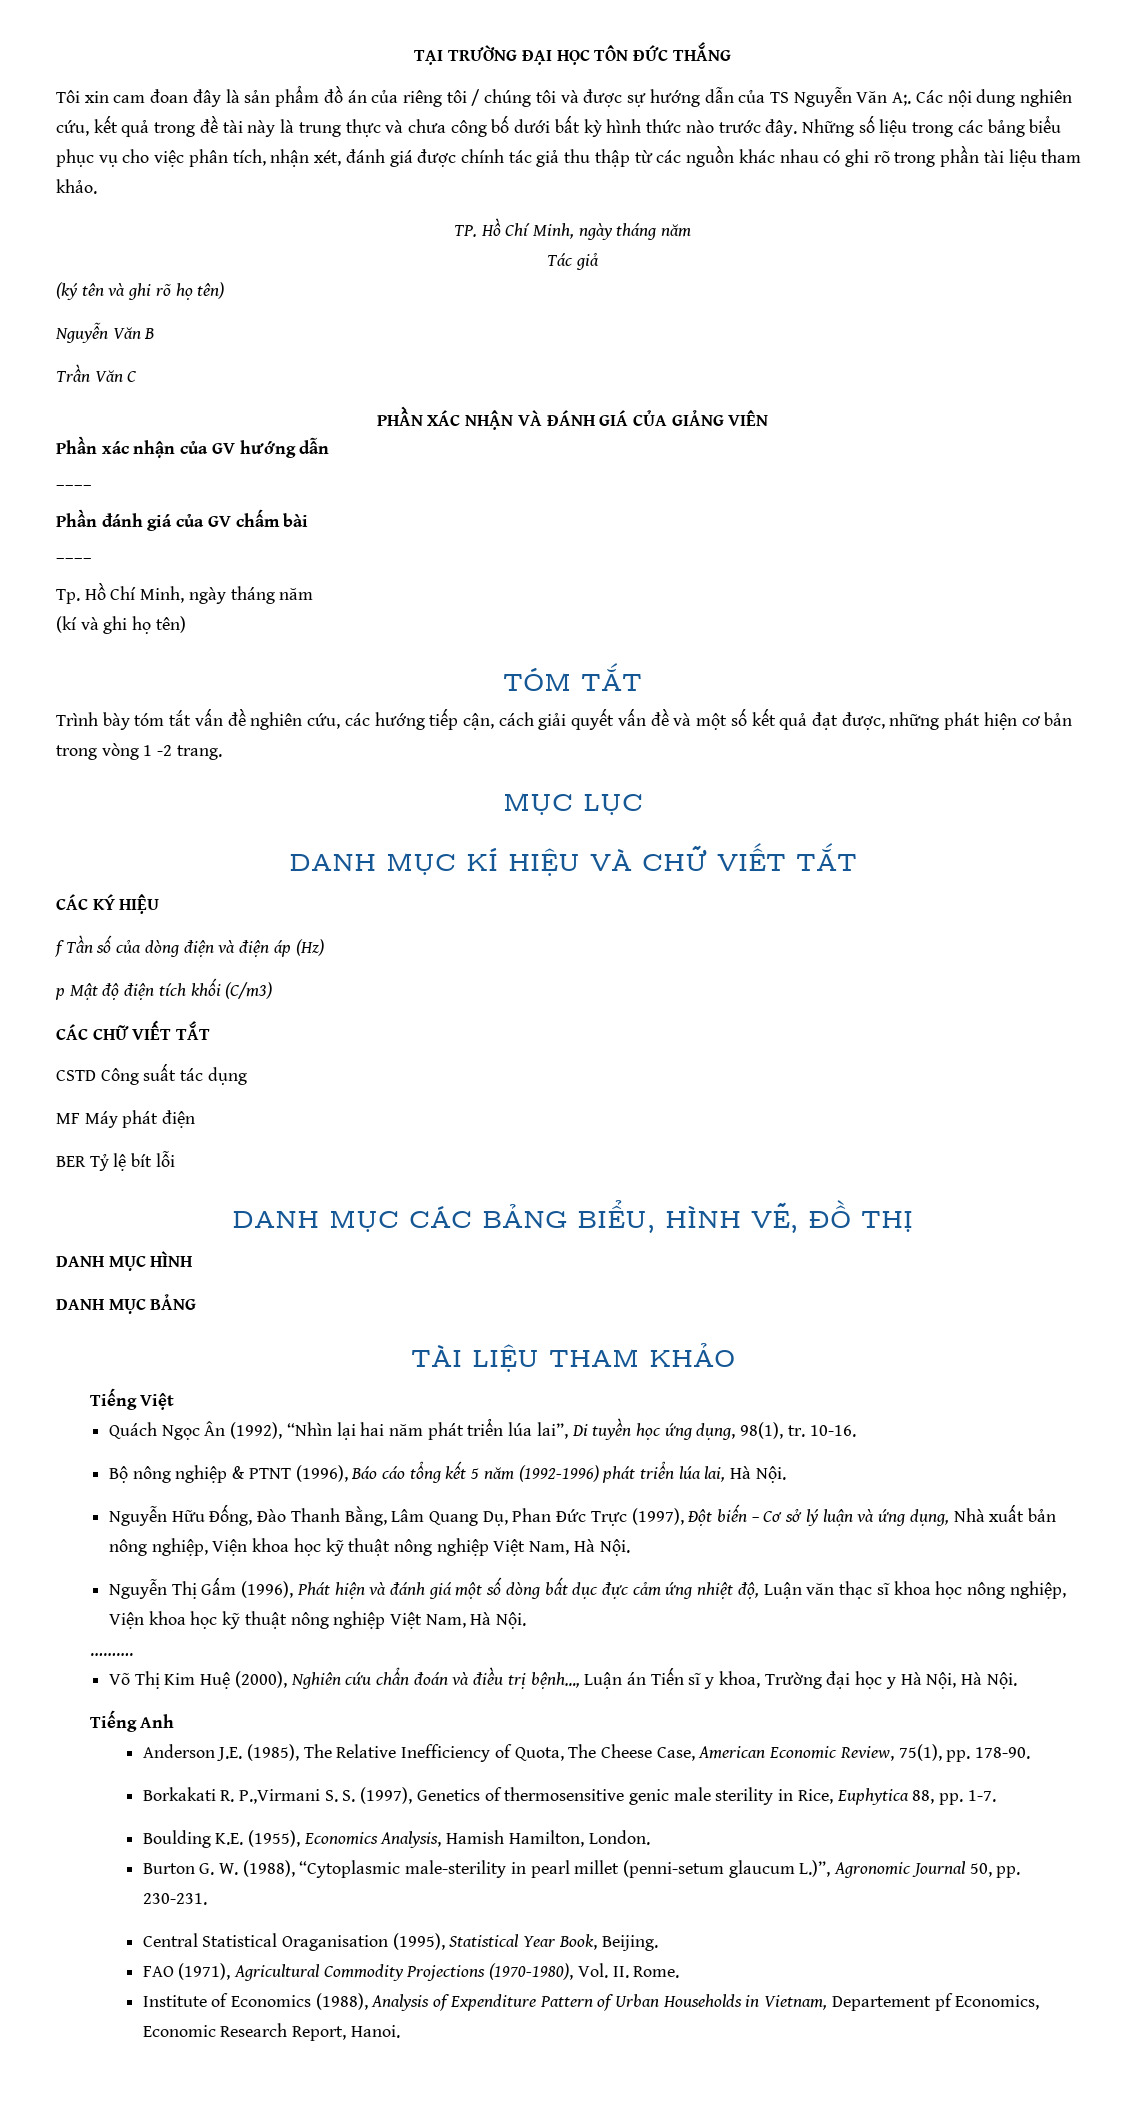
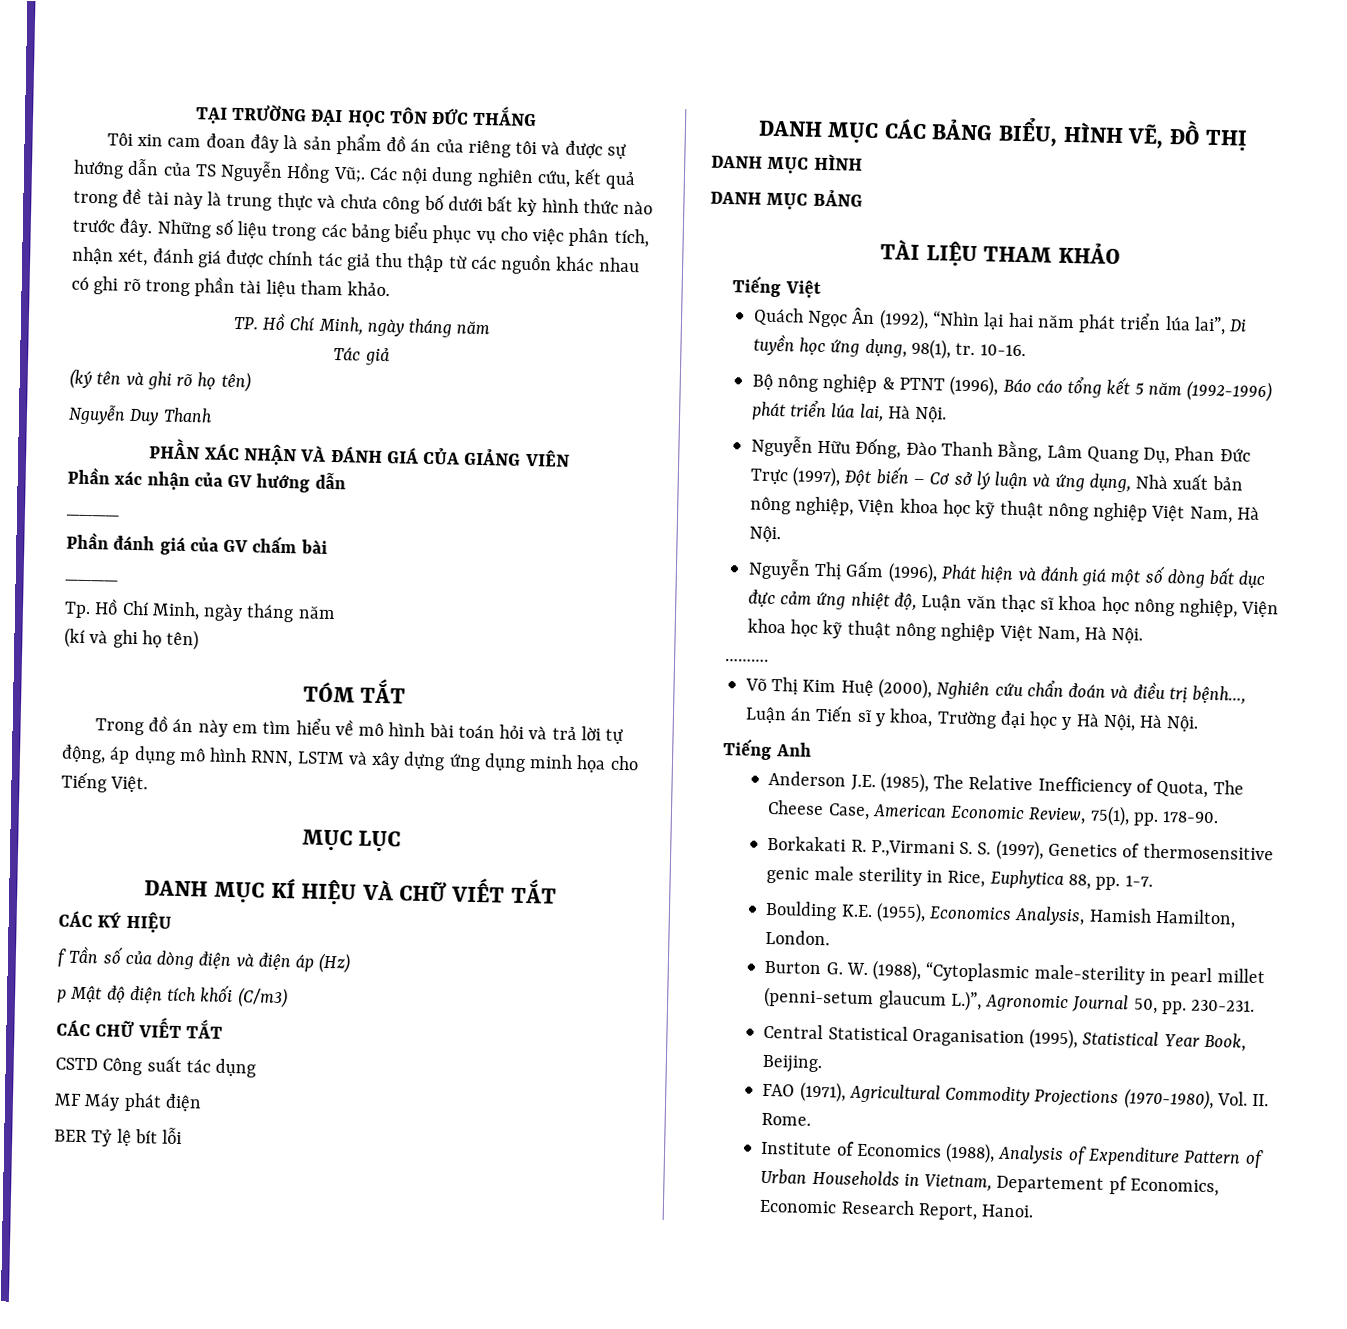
[471,89,556,107] / chúng tôi -> (538, 147) none
[856,91,912,106] Văn A;. -> [286,162,366,183] Hồng Vũ;.
[112,327,155,339] [56,364,138,382] Văn B // Trần Văn C -> [129,407,213,426] Duy Thanh
[56,708,1073,730] [56,743,222,760] Trình bày tóm tắt vấn đề nghiên cứu, các hướng tiếp cận, cách giải quyết vấn đề và một số kết quả đạt được, những phát hiện cơ bản trong vòng 1 -2 trang. -> [94,715,625,745] [61,744,639,773] [61,771,149,793] Trong đồ án này em tìm hiểu về mô hình bài toán hỏi và trả lời tự động, áp dụng mô hình RNN, LSTM và xây dựng ứng dụng minh họa cho Tiếng Việt.

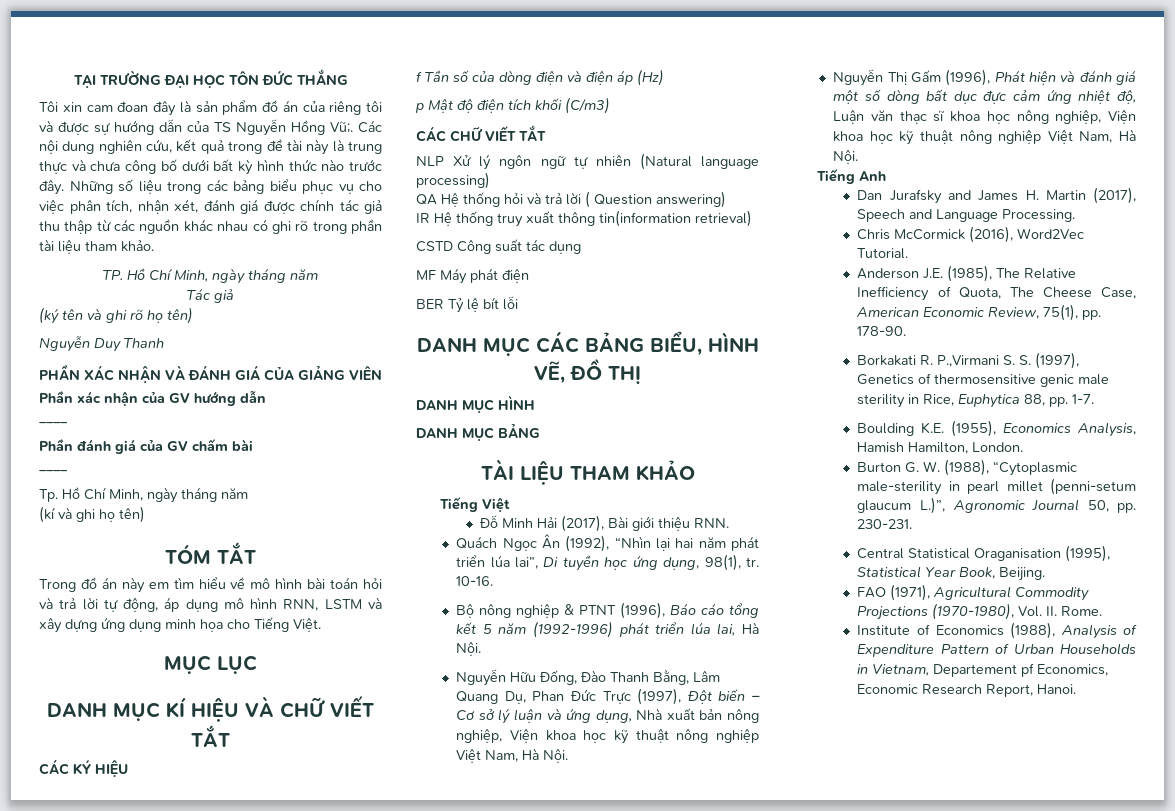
(223, 1029) none -> [416,153,759,170] [416,172,490,189] [416,191,726,208] [416,210,752,227] // NLP Xử lý ngôn ngữ tự nhiên (Natural language processing) // QA Hệ thống hỏi và trả lời ( Question answering) // IR Hệ thống truy xuất thông tin(information retrieval)
(821, 288) none -> [479,515,730,532] // Đỗ Minh Hải (2017), Bài giới thiệu RNN.
[725,658,770,662] [744,677,1247,705] [744,704,1200,732] [723,739,812,761] ………. // Võ Thị Kim Huệ (2000), Nghiên cứu chẩn đoán và điều trị bệnh…, Luận án Tiến sĩ y khoa, Trường đại học y Hà Nội, Hà Nội. // Tiếng Anh -> [817,168,887,184] [857,187,1136,204] [857,209,1076,222] [857,226,1085,243] [857,248,909,259] Tiếng Anh // Dan Jurafsky and James H. Martin (2017), Speech and Language Processing. // Chris McCormick (2016), Word2Vec Tutorial.

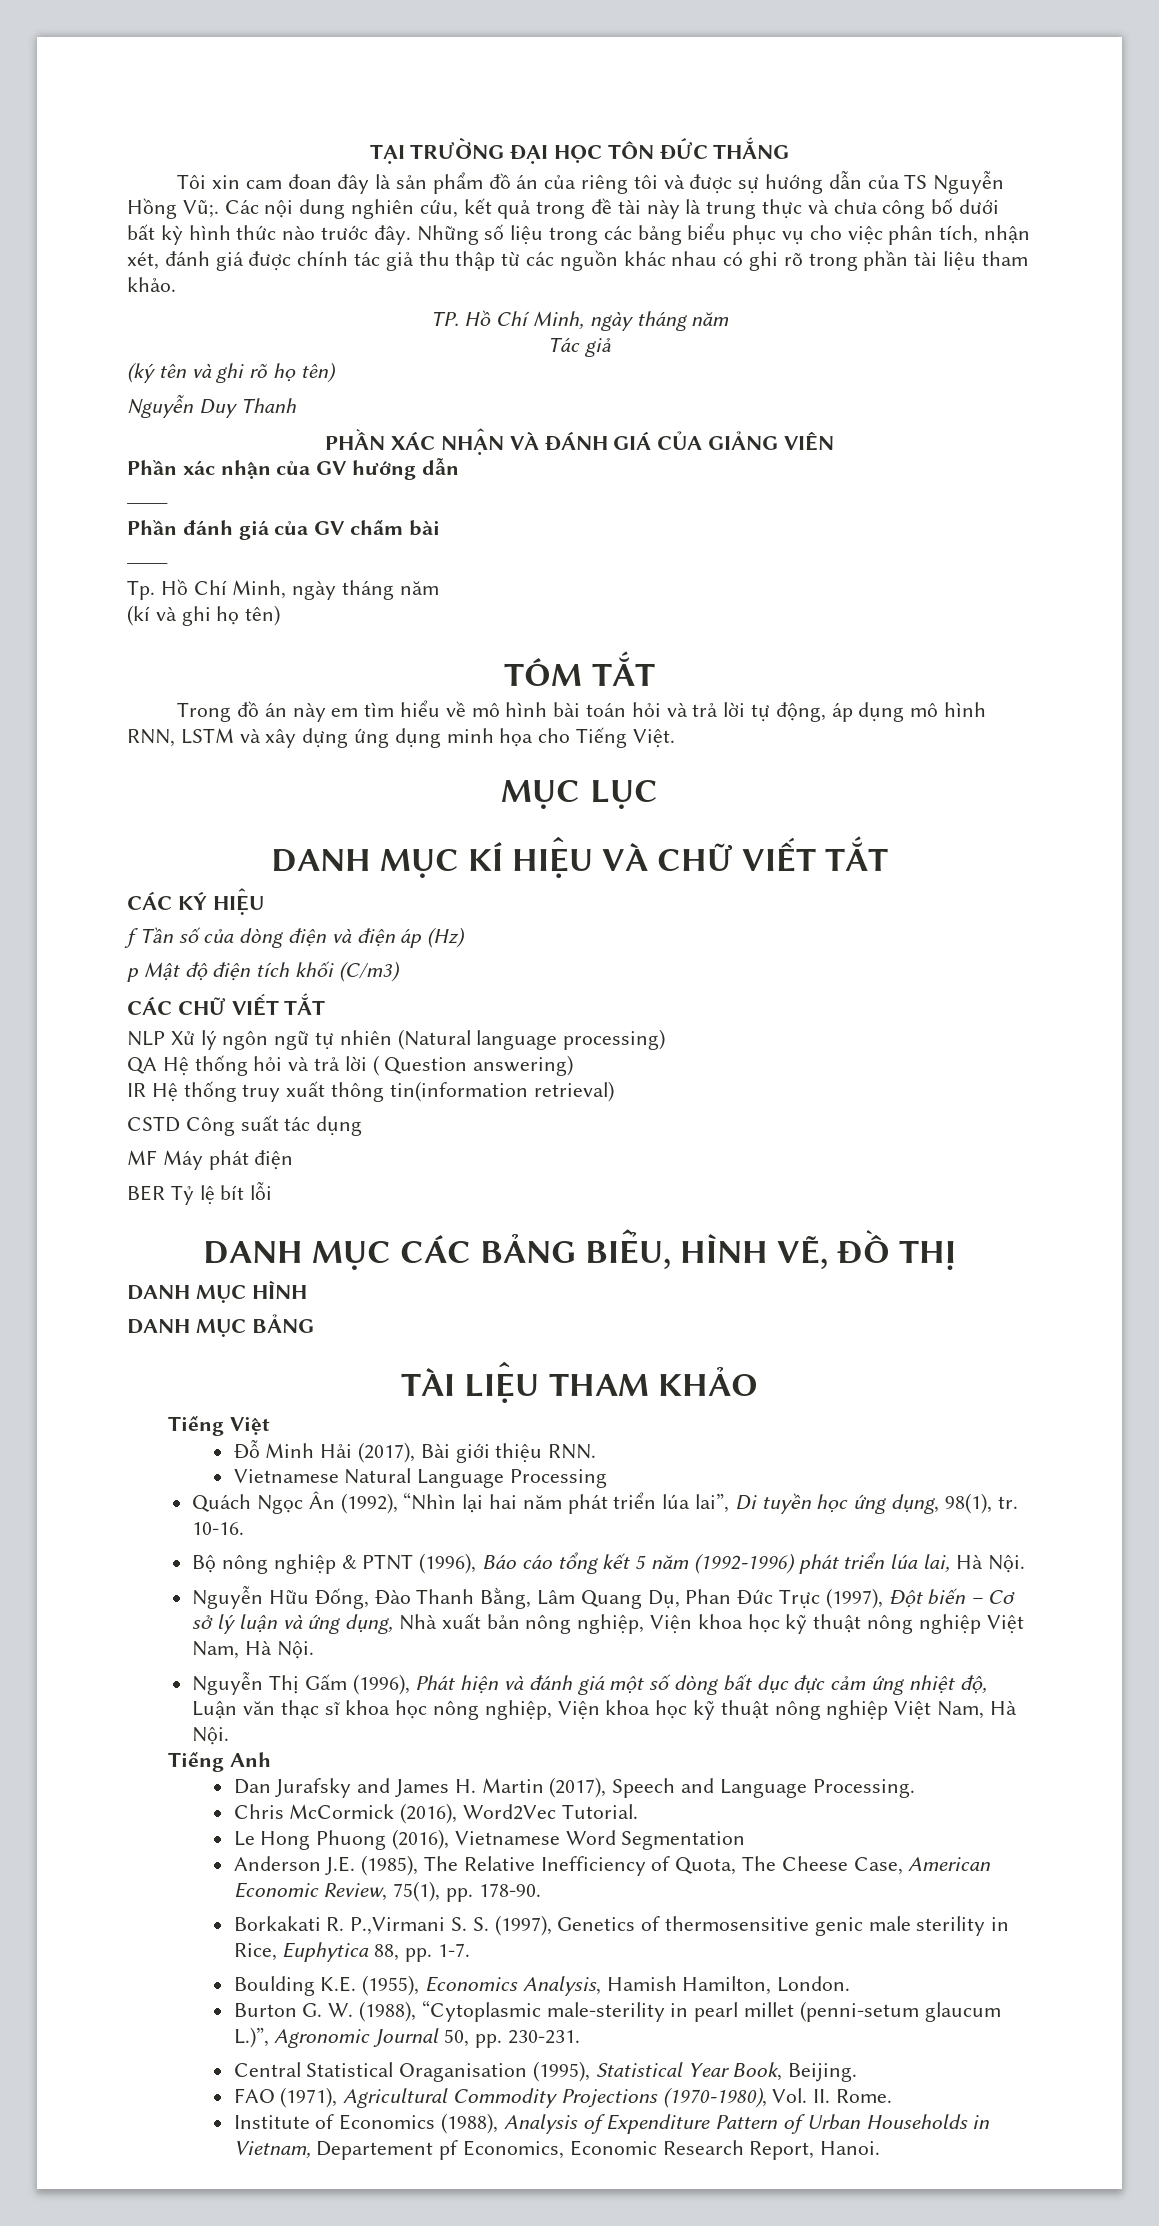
(730, 523) none -> [233,1468,607,1488] // Vietnamese Natural Language Processing
(909, 253) none -> [233,1829,746,1850] // Le Hong Phuong (2016), Vietnamese Word Segmentation

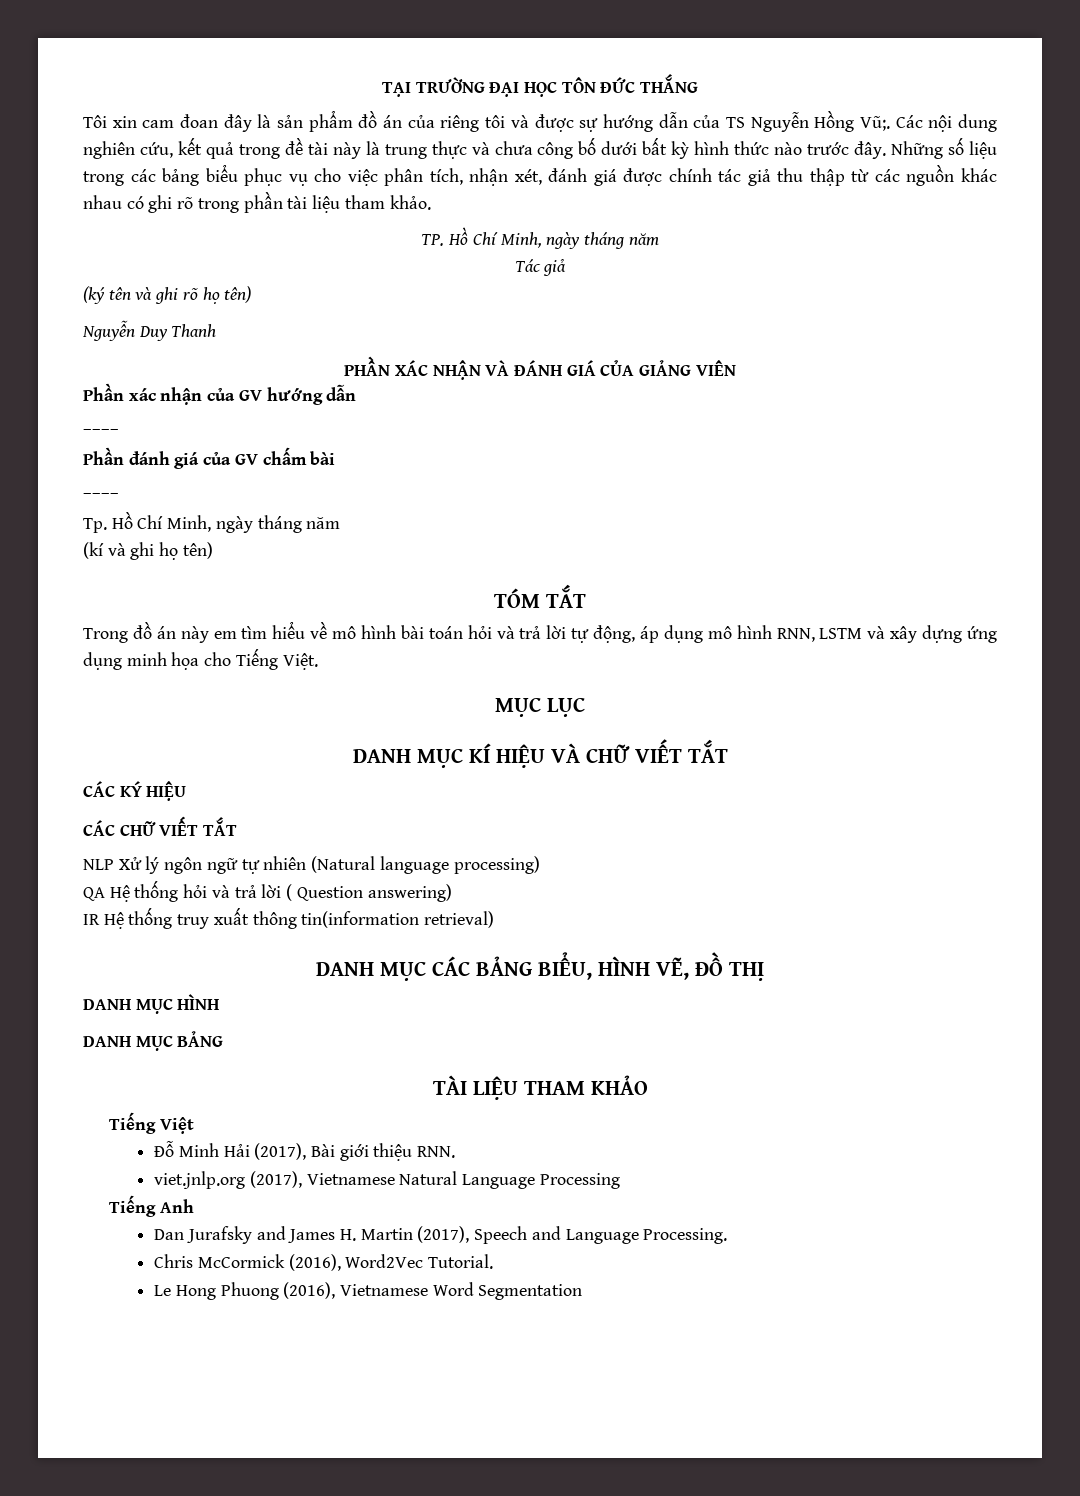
[124,927,466,948] [127,961,400,982] // f Tần số của dòng điện và điện áp (Hz) // p Mật độ điện tích khối (C/m3) -> (187, 791) none
[127,1115,363,1136] [127,1150,294,1170] [127,1181,273,1205] // CSTD Công suất tác dụng // MF Máy phát điện // BER Tỷ lệ bít lỗi -> (495, 919) none
(597, 1451) none -> [154,1171,302,1189] viet.jnlp.org (2017),
[192,1491,1018,1514] [192,1522,245,1535] [192,1552,1025,1574] [192,1585,1015,1609] [192,1613,1024,1634] [192,1640,314,1659] [192,1671,987,1695] [192,1700,1017,1720] [192,1727,230,1745] // Quách Ngọc Ân (1992), “Nhìn lại hai năm phát triển lúa lai”, Di tuyền học ứng dụng, 98(1), tr. 10-16. // Bộ nông nghiệp & PTNT (1996), Báo cáo tổng kết 5 năm (1992-1996) phát triển lúa lai, Hà Nội. // Nguyễn Hữu Đống, Đào Thanh Bằng, Lâm Quang Dụ, Phan Đức Trực (1997), Đột biến – Cơ sở lý luận và ứng dụng, Nhà xuất bản nông nghiệp, Viện khoa học kỹ thuật nông nghiệp Việt Nam, Hà Nội. // Nguyễn Thị Gấm (1996), Phát hiện và đánh giá một số dòng bất dục đực cảm ứng nhiệt độ, Luận văn thạc sĩ khoa học nông nghiệp, Viện khoa học kỹ thuật nông nghiệp Việt Nam, Hà Nội. -> (620, 1181) none
[233,1855,992,1876] [233,1881,541,1902] [233,1915,1010,1936] [233,1942,470,1962] [233,1975,851,1996] [233,2000,1001,2022] [233,2027,580,2048] [233,2061,858,2082] [233,2087,892,2108] [233,2113,991,2134] [233,2140,881,2160] // Anderson J.E. (1985), The Relative Inefficiency of Quota, The Cheese Case, American Economic Review, 75(1), pp. 178-90. // Borkakati R. P.,Virmani S. S. (1997), Genetics of thermosensitive genic male sterility in Rice, Euphytica 88, pp. 1-7. // Boulding K.E. (1955), Economics Analysis, Hamish Hamilton, London. // Burton G. W. (1988), “Cytoplasmic male-sterility in pearl millet (penni-setum glaucum L.)”, Agronomic Journal 50, pp. 230-231. // Central Statistical Oraganisation (1995), Statistical Year Book, Beijing. // FAO (1971), Agricultural Commodity Projections (1970-1980), Vol. II. Rome. // Institute of Economics (1988), Analysis of Expenditure Pattern of Urban Households in Vietnam, Departement pf Economics, Economic Research Report, Hanoi. -> (583, 1292) none

